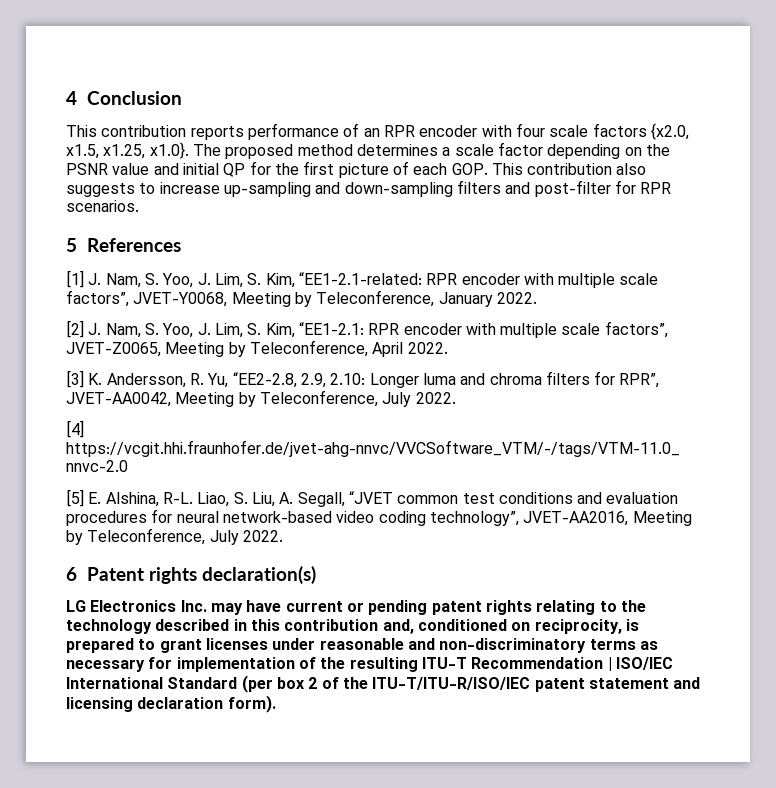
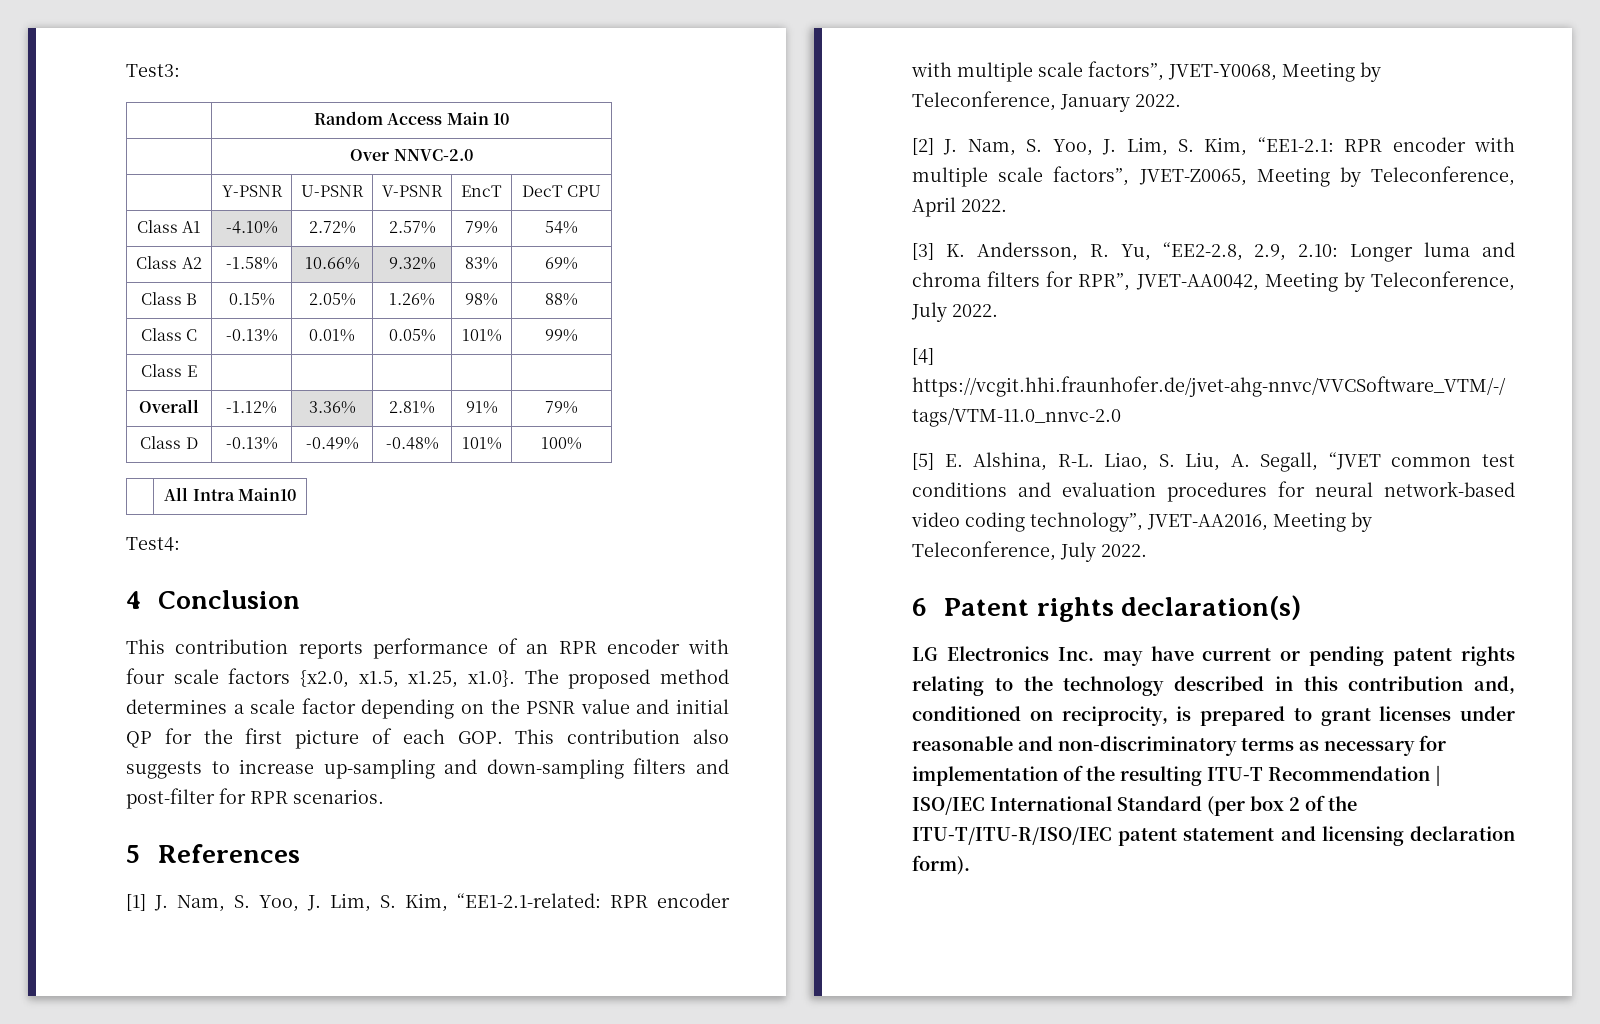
(66, 98) none -> [126,64,180,77] [314,111,509,125] [350,149,473,161] [221,185,283,197] [301,185,364,197] [382,185,443,197] [461,185,503,197] [521,185,602,197] [136,220,202,233] [225,221,278,234] [308,221,356,234] [388,221,436,234] [465,221,499,234] [545,221,578,234] [136,256,202,269] [225,257,278,270] [304,257,360,270] [388,257,436,270] [465,257,499,270] [545,257,578,270] [140,292,198,305] [228,293,275,306] [308,293,356,306] [389,293,435,306] [465,293,499,306] [545,293,578,306] [140,328,198,341] [225,329,278,342] [309,329,355,342] [388,329,436,342] [461,329,502,342] [545,329,578,342] [141,364,197,377] [139,399,199,413] [226,401,277,414] [308,401,356,414] [389,401,435,414] [465,401,498,414] [545,401,578,414] [140,436,198,449] [225,437,278,450] [305,437,359,450] [385,437,439,450] [461,437,502,450] [541,437,582,450] [164,487,296,501] [126,537,180,551] Test3: // | Random Access Main 10 // | Over NNVC-2.0 // | Y-PSNR | U-PSNR | V-PSNR | EncT | DecT CPU // Class A1 | -4.10% | 2.72% | 2.57% | 79% | 54% // Class A2 | -1.58% | 10.66% | 9.32% | 83% | 69% // Class B | 0.15% | 2.05% | 1.26% | 98% | 88% // Class C | -0.13% | 0.01% | 0.05% | 101% | 99% // Class E | | | | | // Overall | -1.12% | 3.36% | 2.81% | 91% | 79% // Class D | -0.13% | -0.49% | -0.48% | 101% | 100% // | All Intra Main10 // Test4: //

